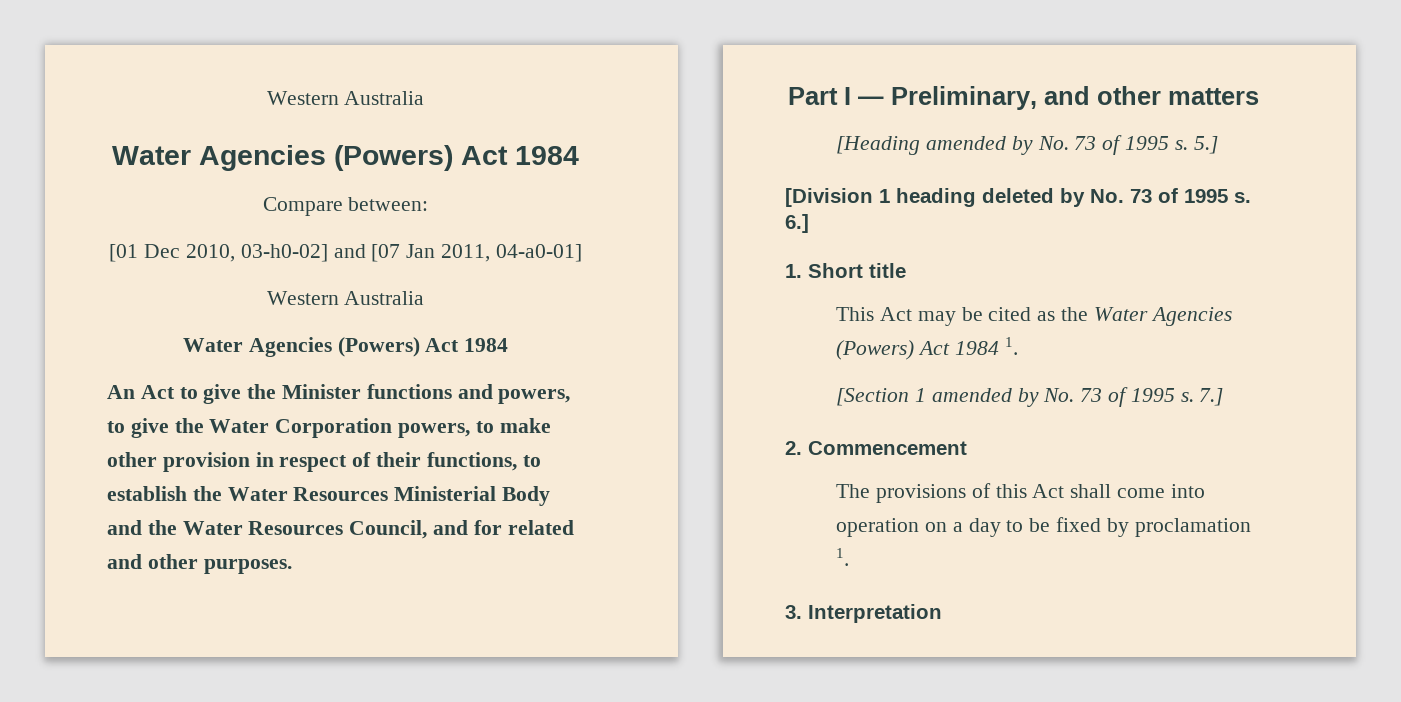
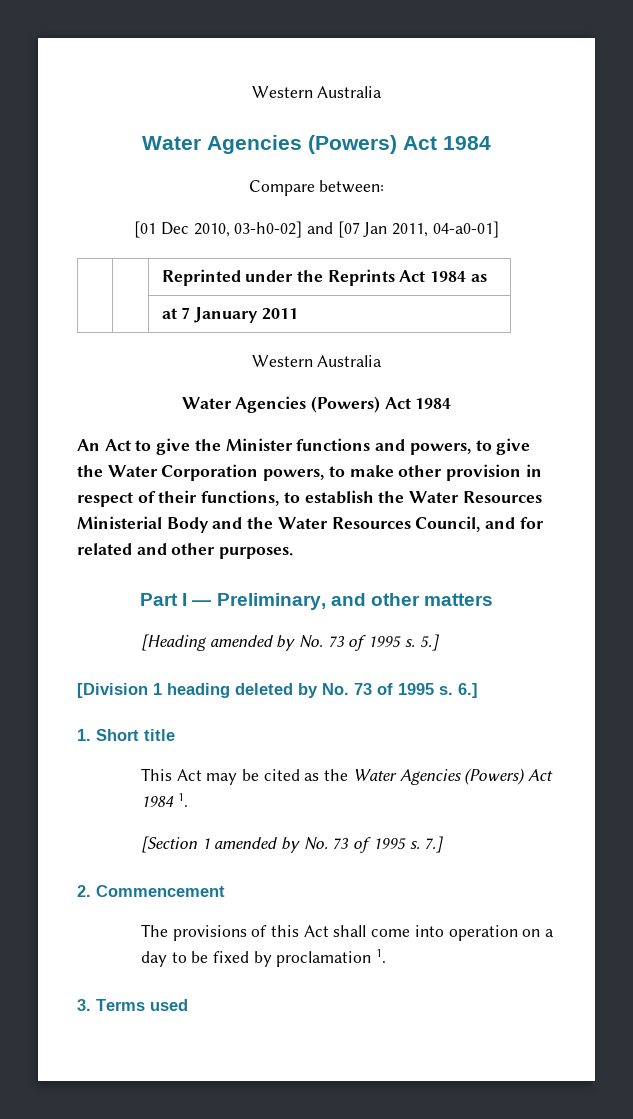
(582, 253) none -> [161,269,487,286] [161,307,298,323] // | | Reprinted under the Reprints Act 1984 as // | | at 7 January 2011
[808,604,942,623] Interpretation -> [96,999,188,1011] Terms used

